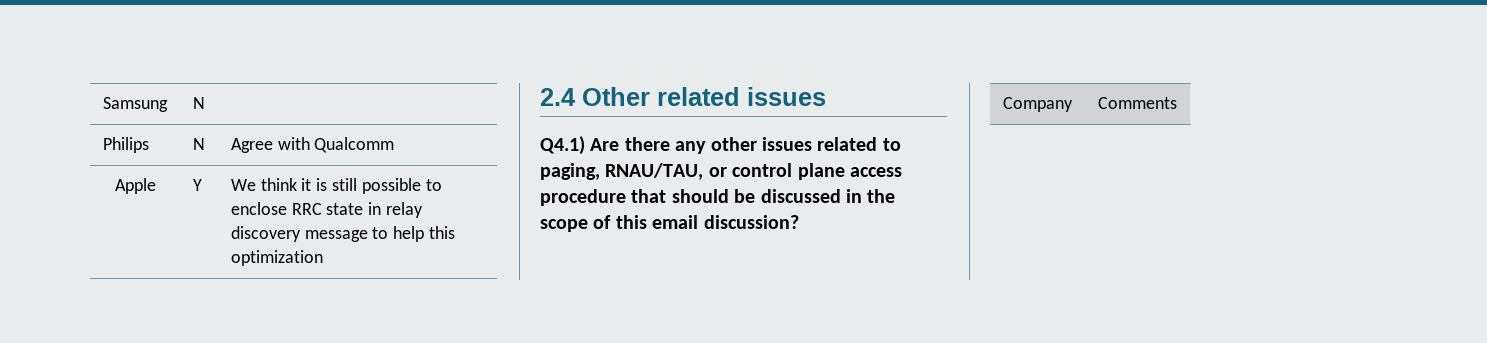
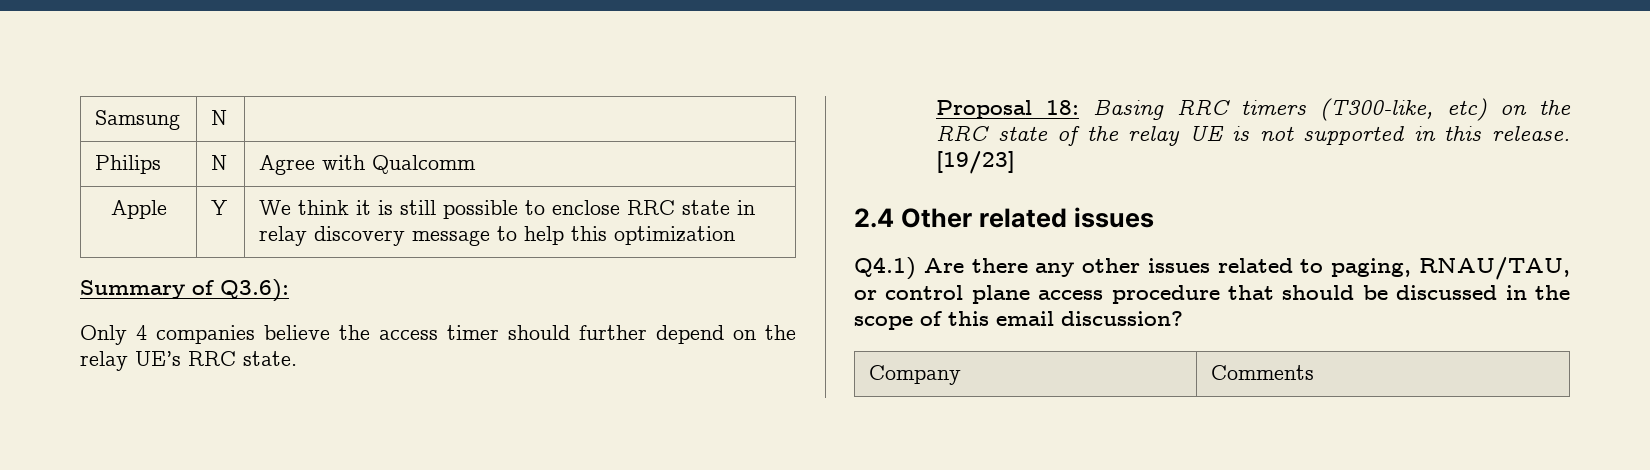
(323, 258) none -> [80,279,289,302] [80,325,796,345] [80,351,297,371] [936,98,1572,121] [936,125,1570,146] [936,151,1016,174] // Summary of Q3.6): // Only 4 companies believe the access timer should further depend on the relay UE’s RRC state. // Proposal 18: Basing RRC timers (T300-like, etc) on the RRC state of the relay UE is not supported in this release. [19/23]

